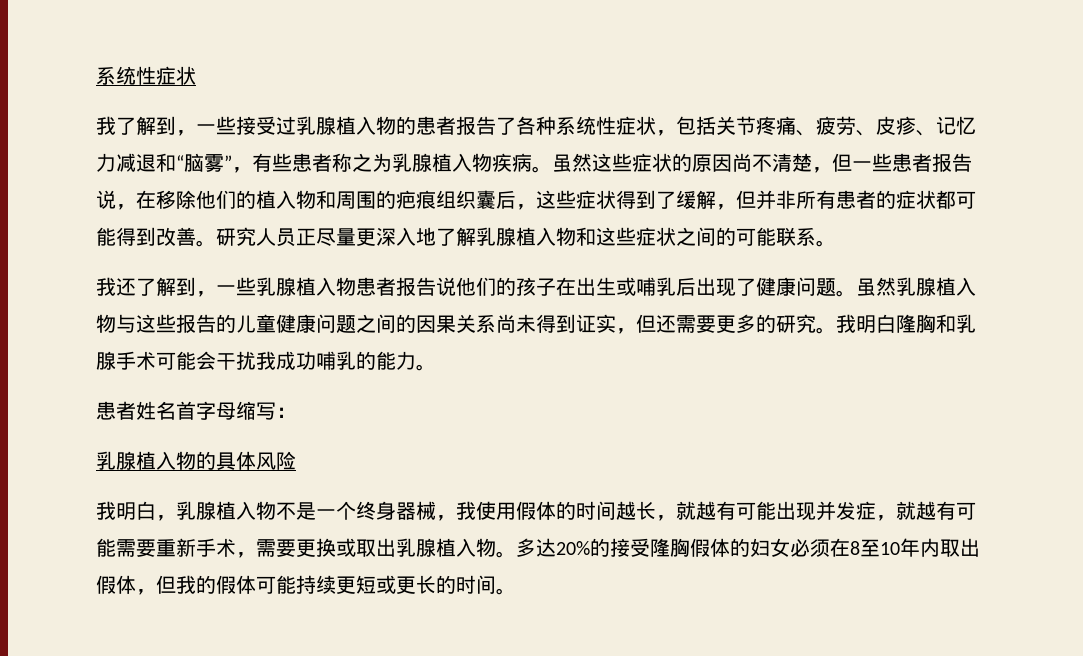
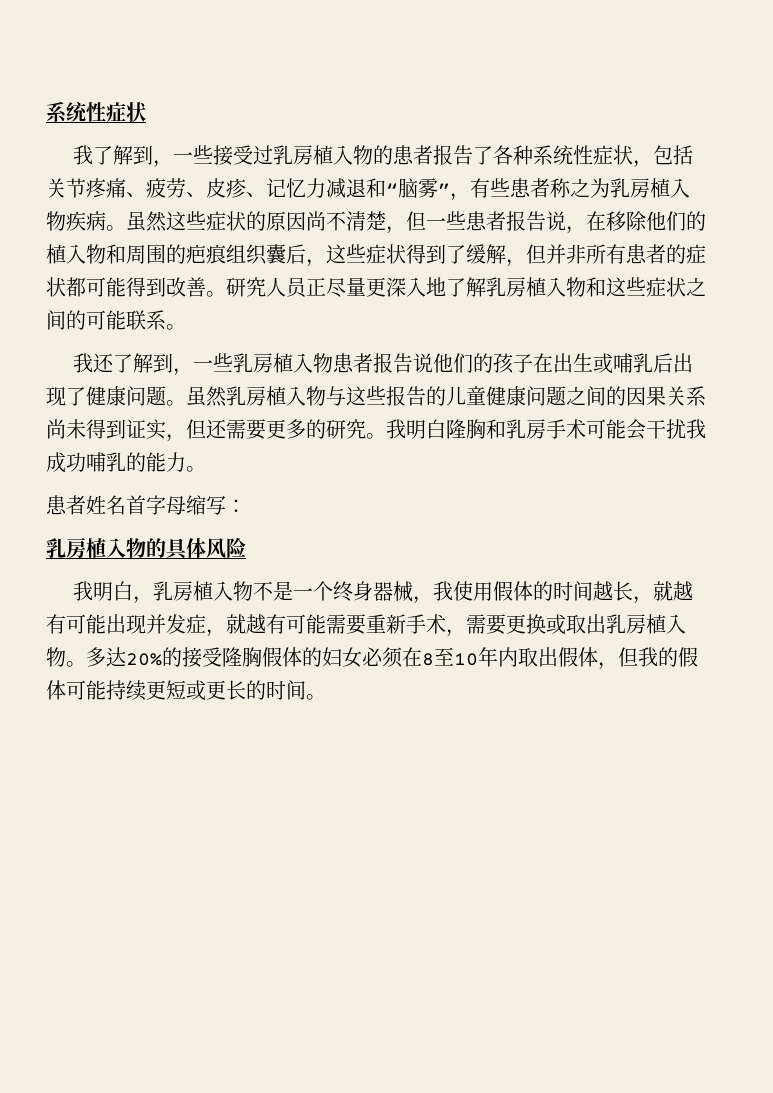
[316,116,336,135] 腺 -> [292,145,313,165] 房
[412,153,432,172] 腺 -> [630,178,650,198] 房
[496,227,516,246] 腺 -> [506,277,526,297] 房
[276,277,296,296] 腺 -> [252,353,273,373] 房
[916,277,936,296] 腺 -> [246,386,266,406] 房
[96,351,116,370] 腺 -> [526,419,546,439] 房
[116,451,136,470] 腺 -> [66,537,86,559] 房
[196,501,216,520] 腺 -> [172,581,193,601] 房
[416,538,436,557] 腺 -> [626,614,646,634] 房

